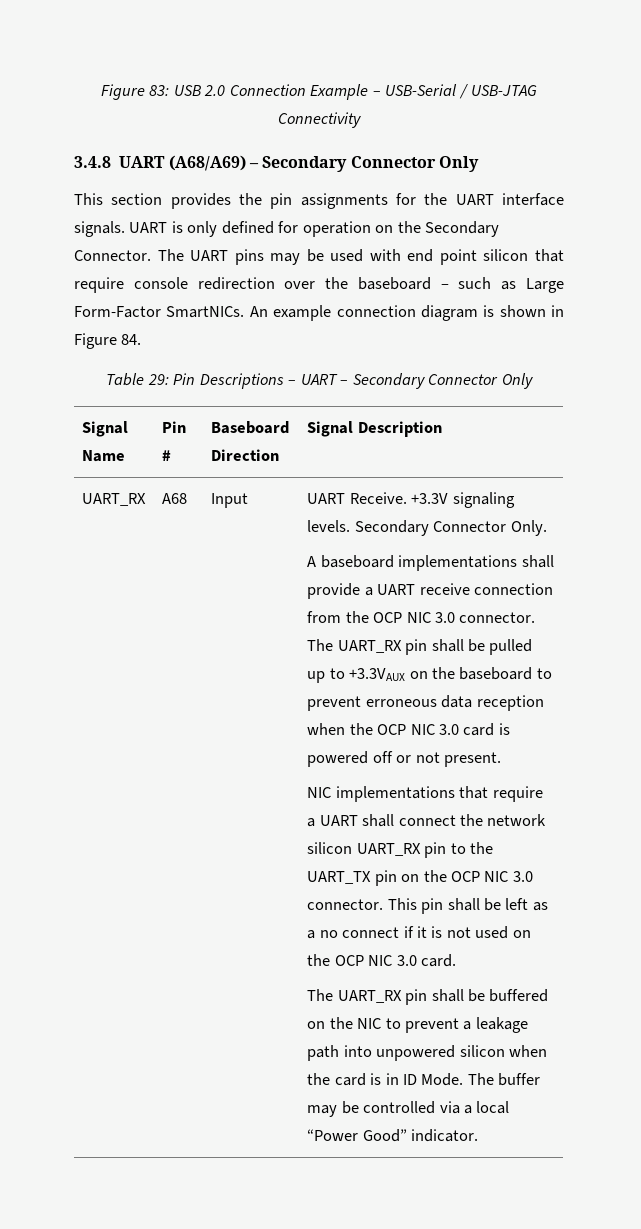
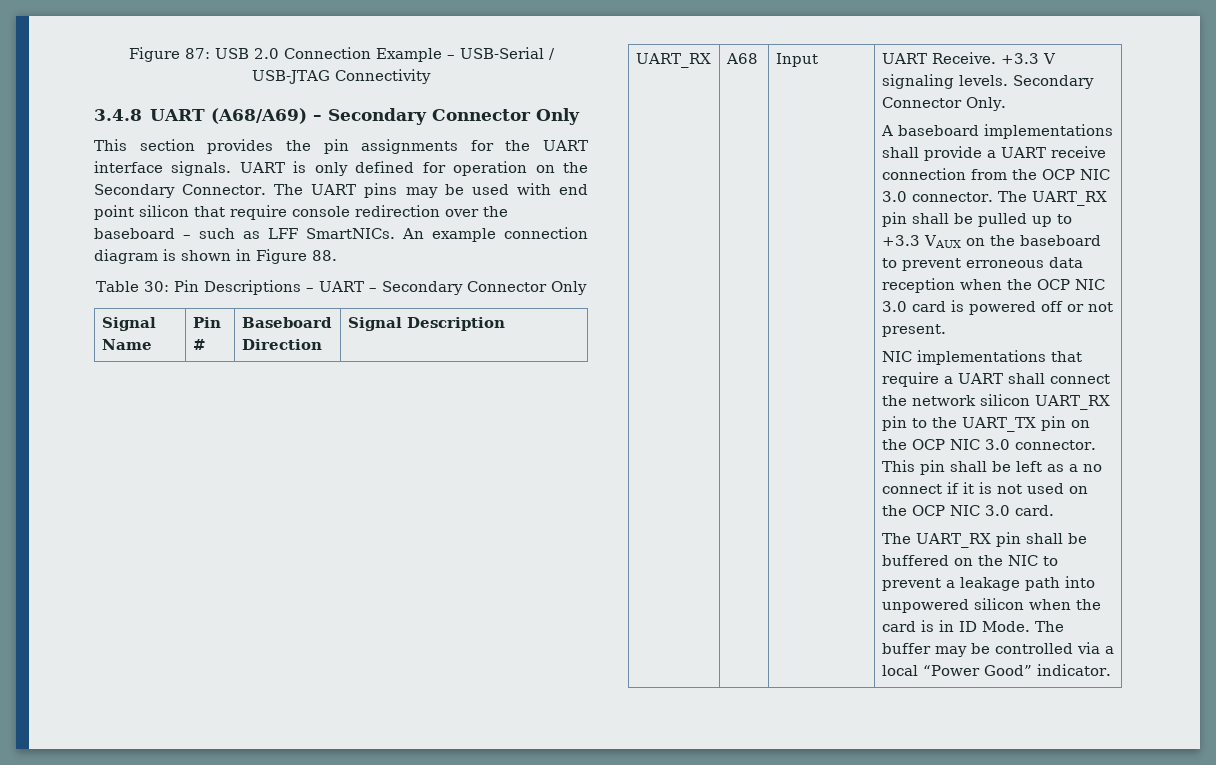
[100,84,170,100] Figure 83: -> [128,47,210,62] Figure 87:
[526,278,564,293] [74,306,161,318] Large Form-Factor -> [268,228,298,239] LFF
[121,334,142,345] 84. -> [312,250,337,261] 88.
[147,374,169,385] 29: -> [143,281,169,292] 30:
[411,493,449,504] +3.3V -> [1000,53,1056,64] +3.3 V
[349,668,406,681] +3.3VAUX -> [881,235,961,248] +3.3 VAUX

